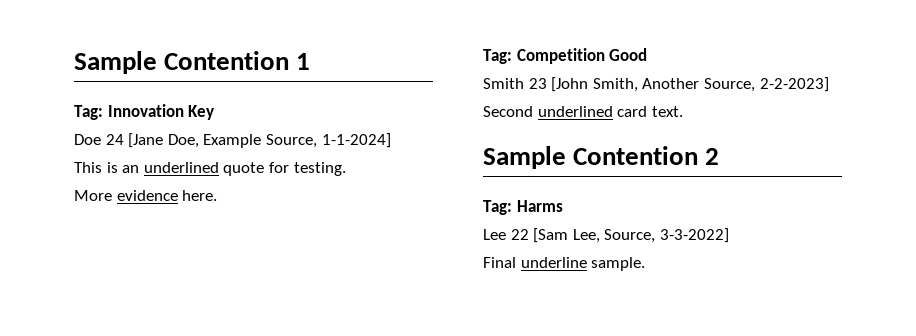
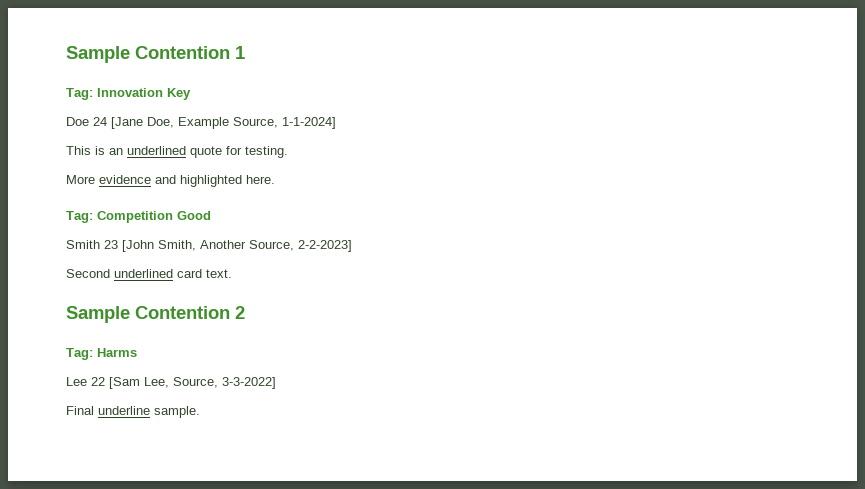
(178, 195) none -> [155,175,242,187] and highlighted

